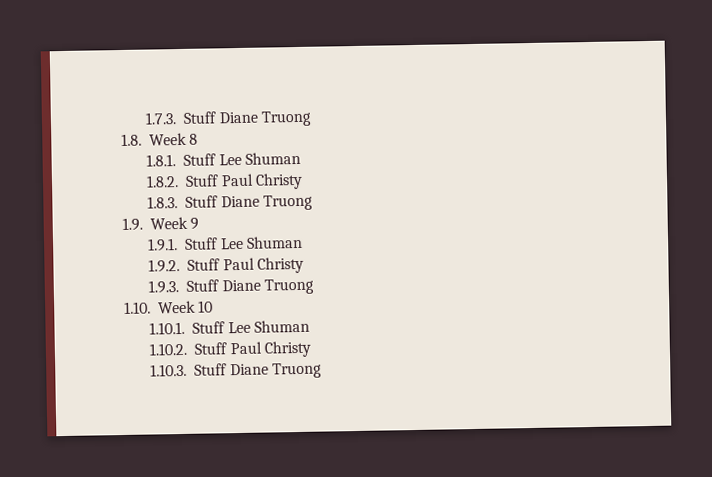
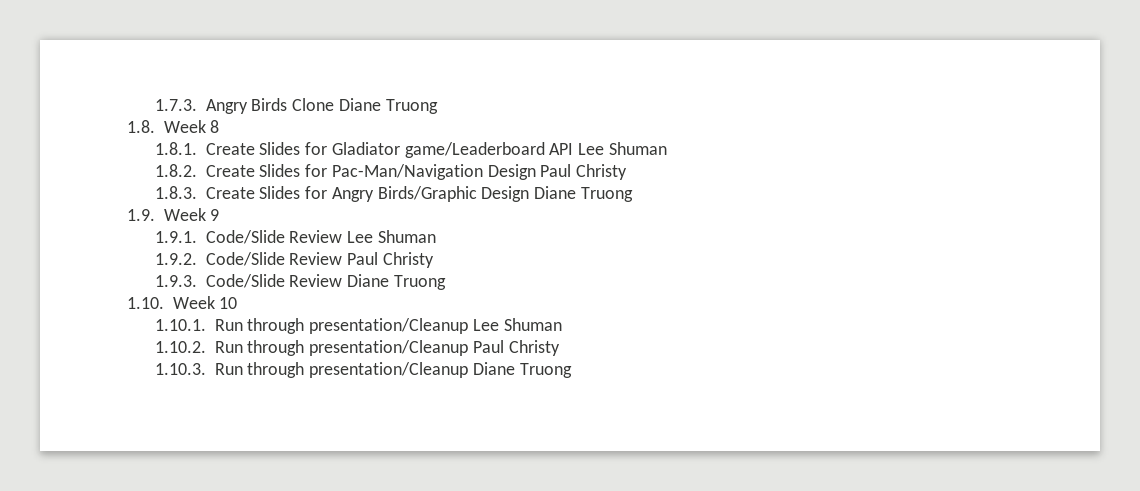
[183,111,218,124] Stuff -> [205,98,335,114] Angry Birds Clone
[183,151,302,166] [146,172,304,190] [147,195,219,209] Stuff Lee Shuman // 1.8.2. Stuff Paul Christy // 1.8.3. Stuff -> [205,142,667,158] [154,164,627,180] [154,186,530,202] Create Slides for Gladiator game/Leaderboard API Lee Shuman // 1.8.2. Create Slides for Pac-Man/Navigation Design Paul Christy // 1.8.3. Create Slides for Angry Birds/Graphic Design
[184,237,219,250] Stuff -> [205,230,343,244] Code/Slide Review
[187,258,221,271] Stuff -> [205,252,343,266] Code/Slide Review
[186,279,220,292] Stuff -> [205,274,343,288] Code/Slide Review
[192,321,226,334] Stuff -> [214,318,469,334] Run through presentation/Cleanup
[194,342,228,355] Stuff -> [214,340,469,356] Run through presentation/Cleanup
[194,363,228,376] Stuff -> [214,362,469,378] Run through presentation/Cleanup

